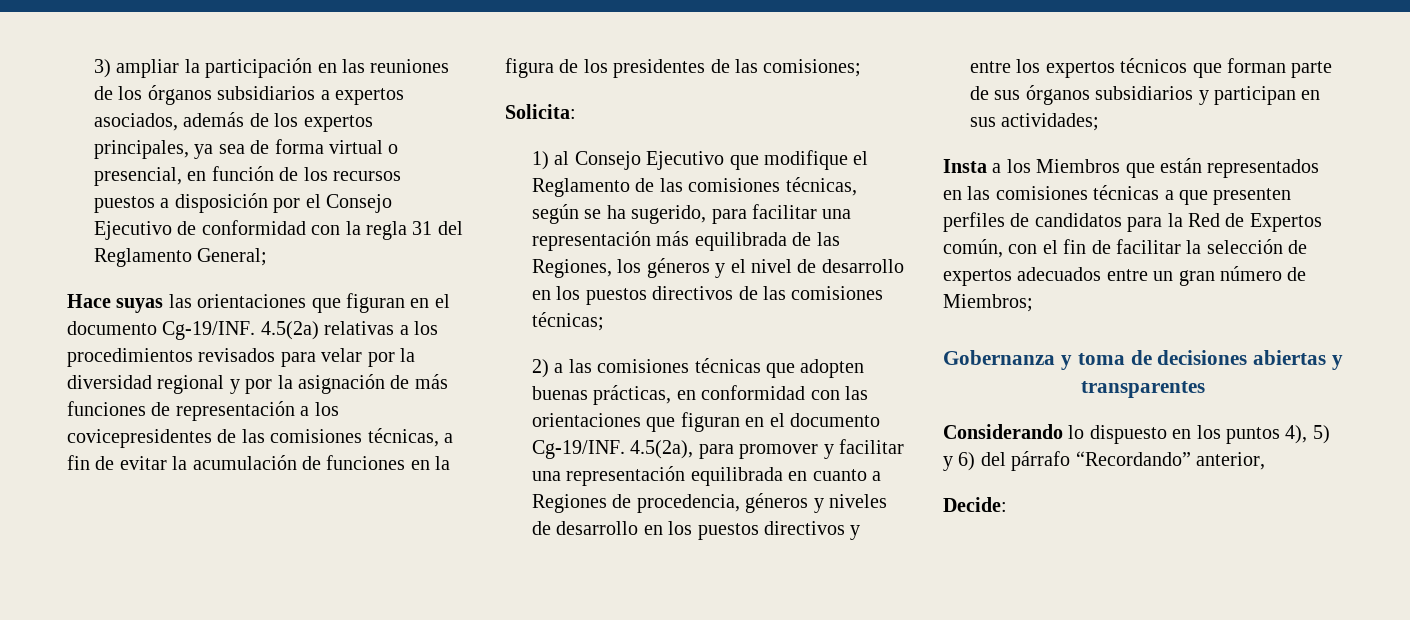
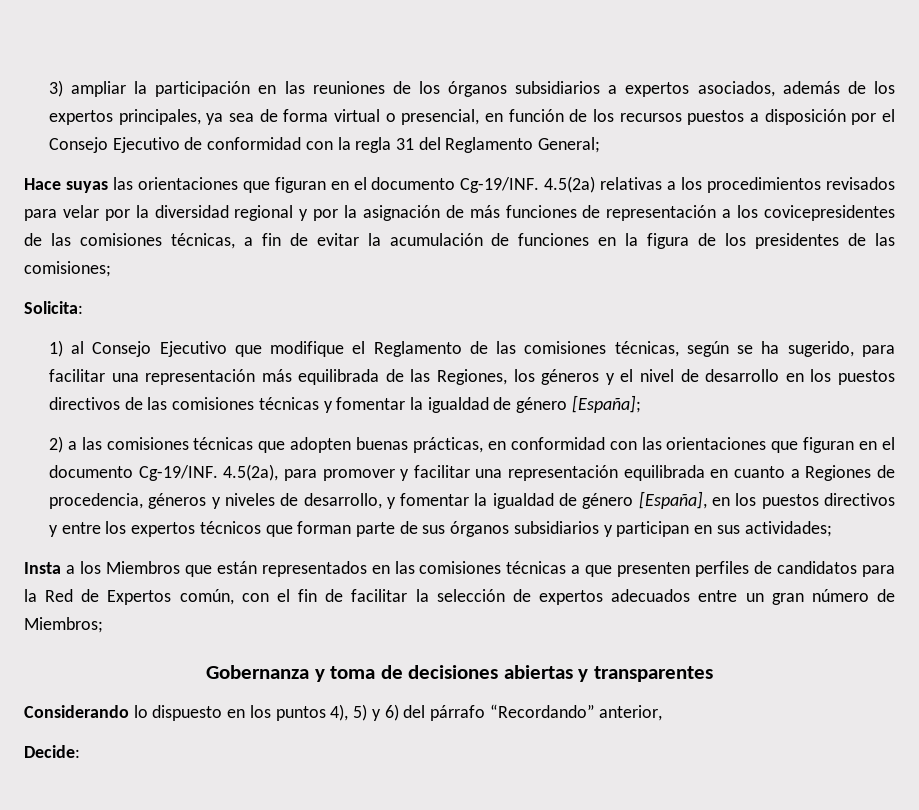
[532,312,605,331] técnicas; -> [258,395,641,413] técnicas y fomentar la igualdad de género [España];
[556,521,639,535] desarrollo -> [303,491,707,509] desarrollo, y fomentar la igualdad de género [España],

